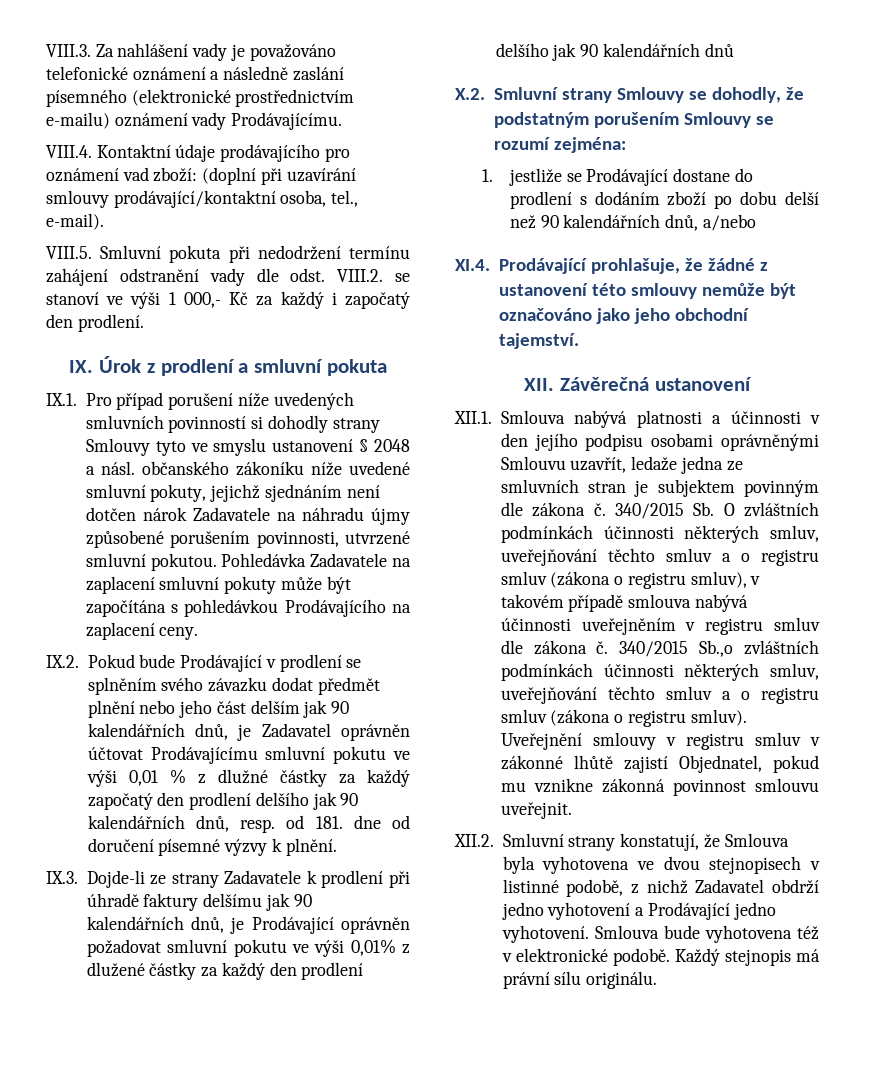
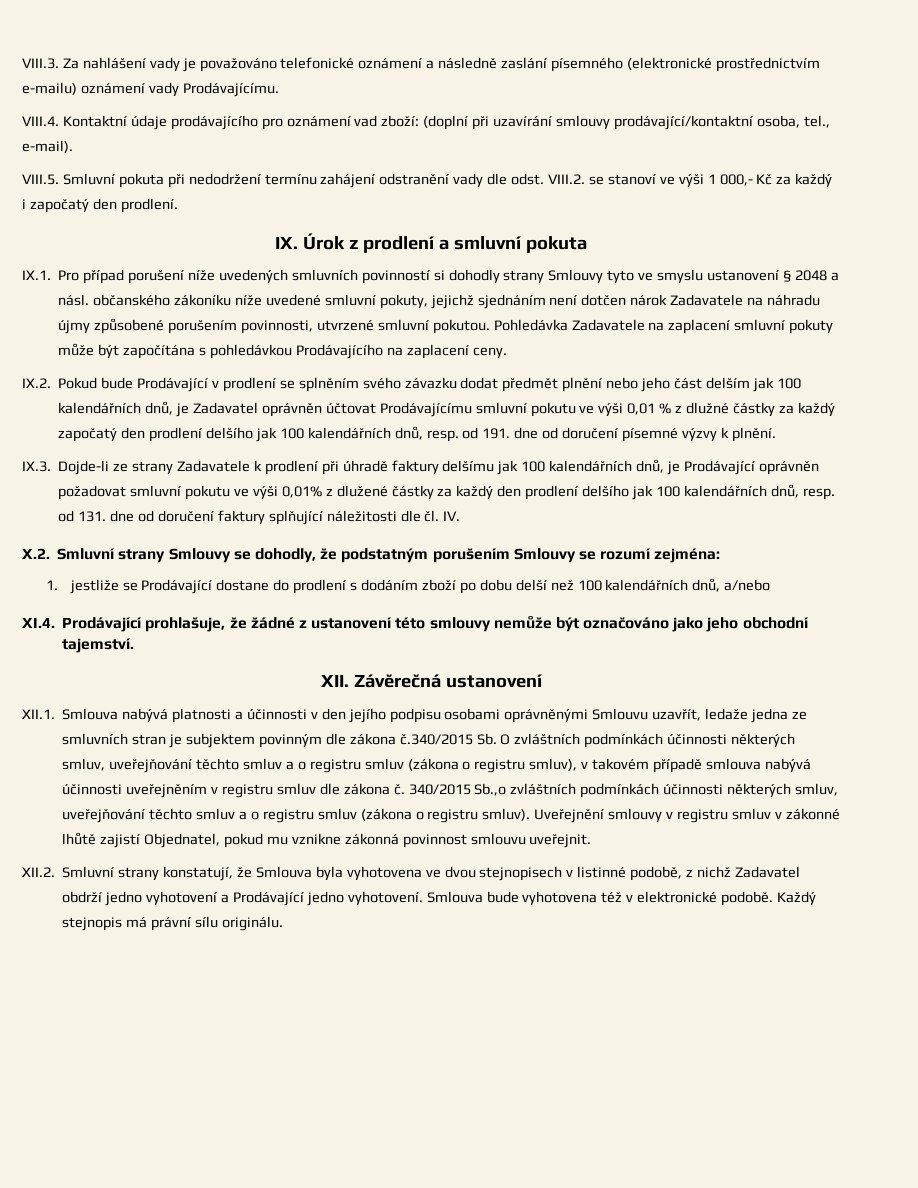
[331,701,350,714] 90 -> [776,378,801,389] 100
[340,793,359,806] [87,815,343,833] 90 kalendářních dnů, resp. od 181. -> [279,426,511,442] 100 kalendářních dnů, resp. od 191.
[293,894,312,907] 90 -> [521,461,546,472] 100
[580,43,734,57] 90 kalendářních dnů -> [655,484,835,500] [58,510,461,525] 100 kalendářních dnů, resp. od 131. dne od doručení faktury splňující náležitosti dle čl. IV.
[540,215,559,228] 90 -> [577,580,602,591] 100
[593,503,684,519] č. 340/2015 -> [399,734,473,745] č.340/2015

